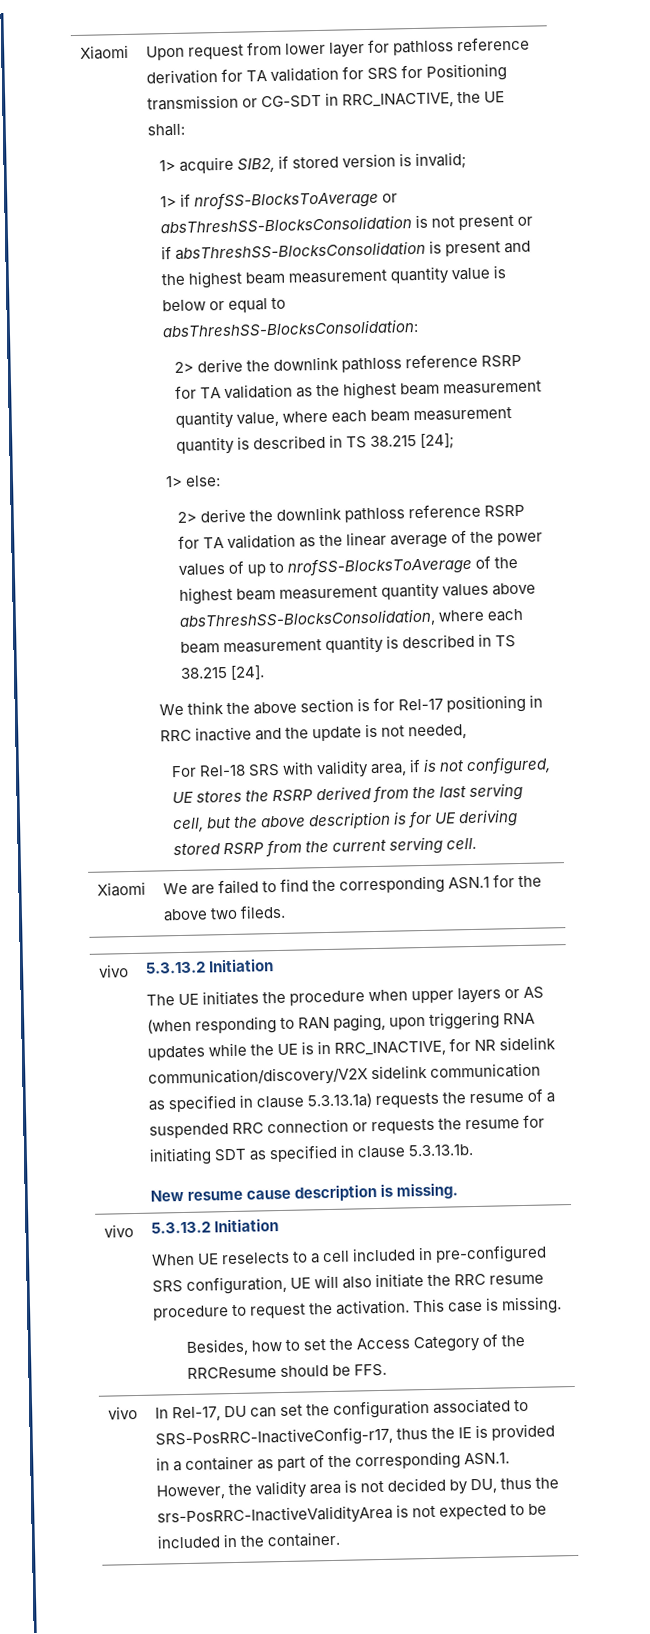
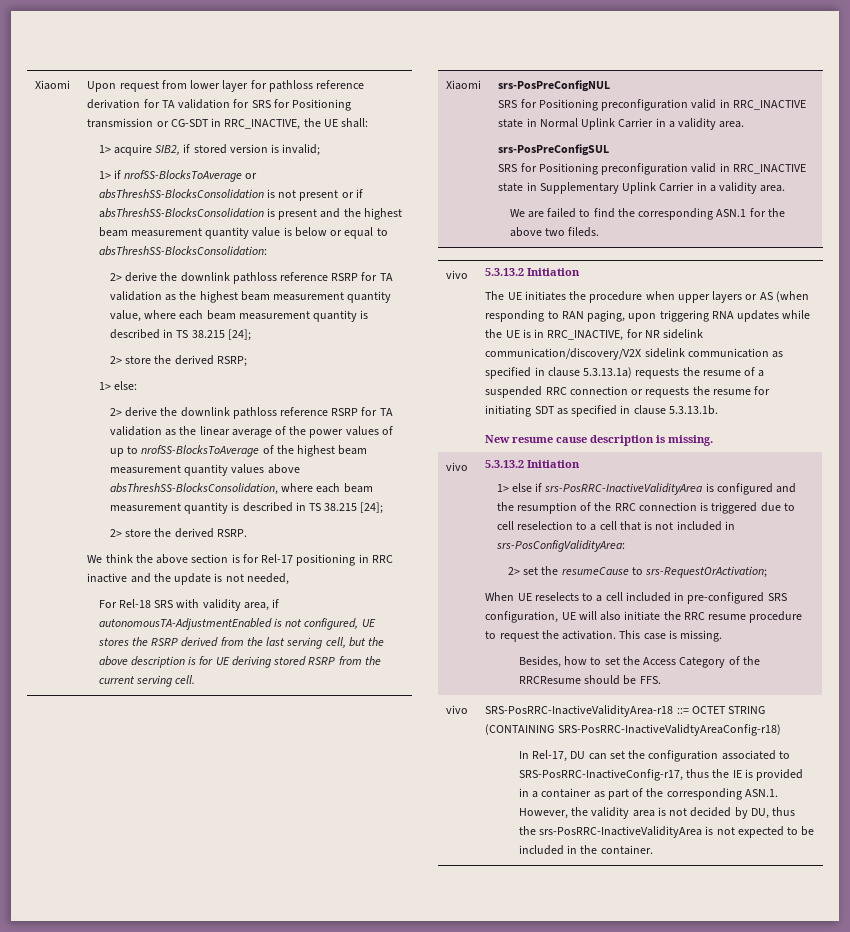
(456, 441) none -> [109,355,247,367] // 2> store the derived RSRP;
[229,665,265,680] [24]. -> [360,502,384,514] [109,528,247,538] [24]; // 2> store the derived RSRP.
(422, 766) none -> [98,618,272,630] autonomousTA-AdjustmentEnabled
(146, 889) none -> [498,80,611,92] [498,99,806,111] [498,118,745,130] [498,144,610,156] [498,163,806,175] [498,182,786,194] srs-PosPreConfigNUL // SRS for Positioning preconfiguration valid in RRC_INACTIVE state in Normal Uplink Carrier in a validity area. // srs-PosPreConfigSUL // SRS for Positioning preconfiguration valid in RRC_INACTIVE state in Supplementary Uplink Carrier in a validity area. //
(279, 1225) none -> [496,483,797,495] [496,502,795,514] [496,521,735,531] [495,540,625,552] [507,566,768,578] // 1> else if srs-PosRRC-InactiveValidityArea is configured and the resumption of the RRC connection is triggered due to cell reselection to a cell that is not included in srs-PosConfigValidityArea: // 2> set the resumeCause to srs-RequestOrActivation;
(138, 1412) none -> [485,705,766,717] [485,724,781,736] SRS-PosRRC-InactiveValidityArea-r18 ::= OCTET STRING (CONTAINING SRS-PosRRC-InactiveValidtyAreaConfig-r18) //

